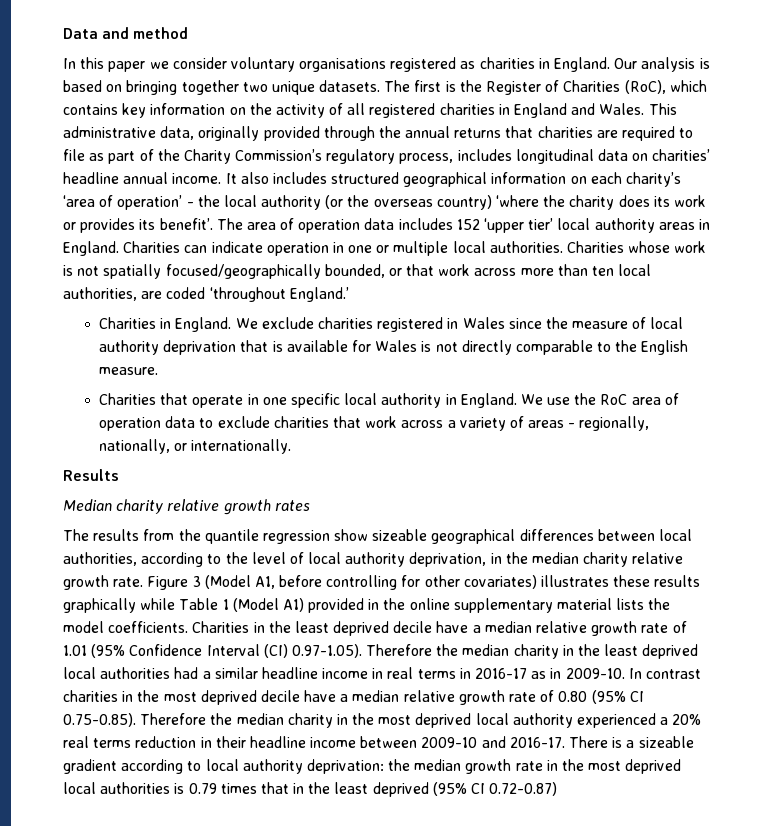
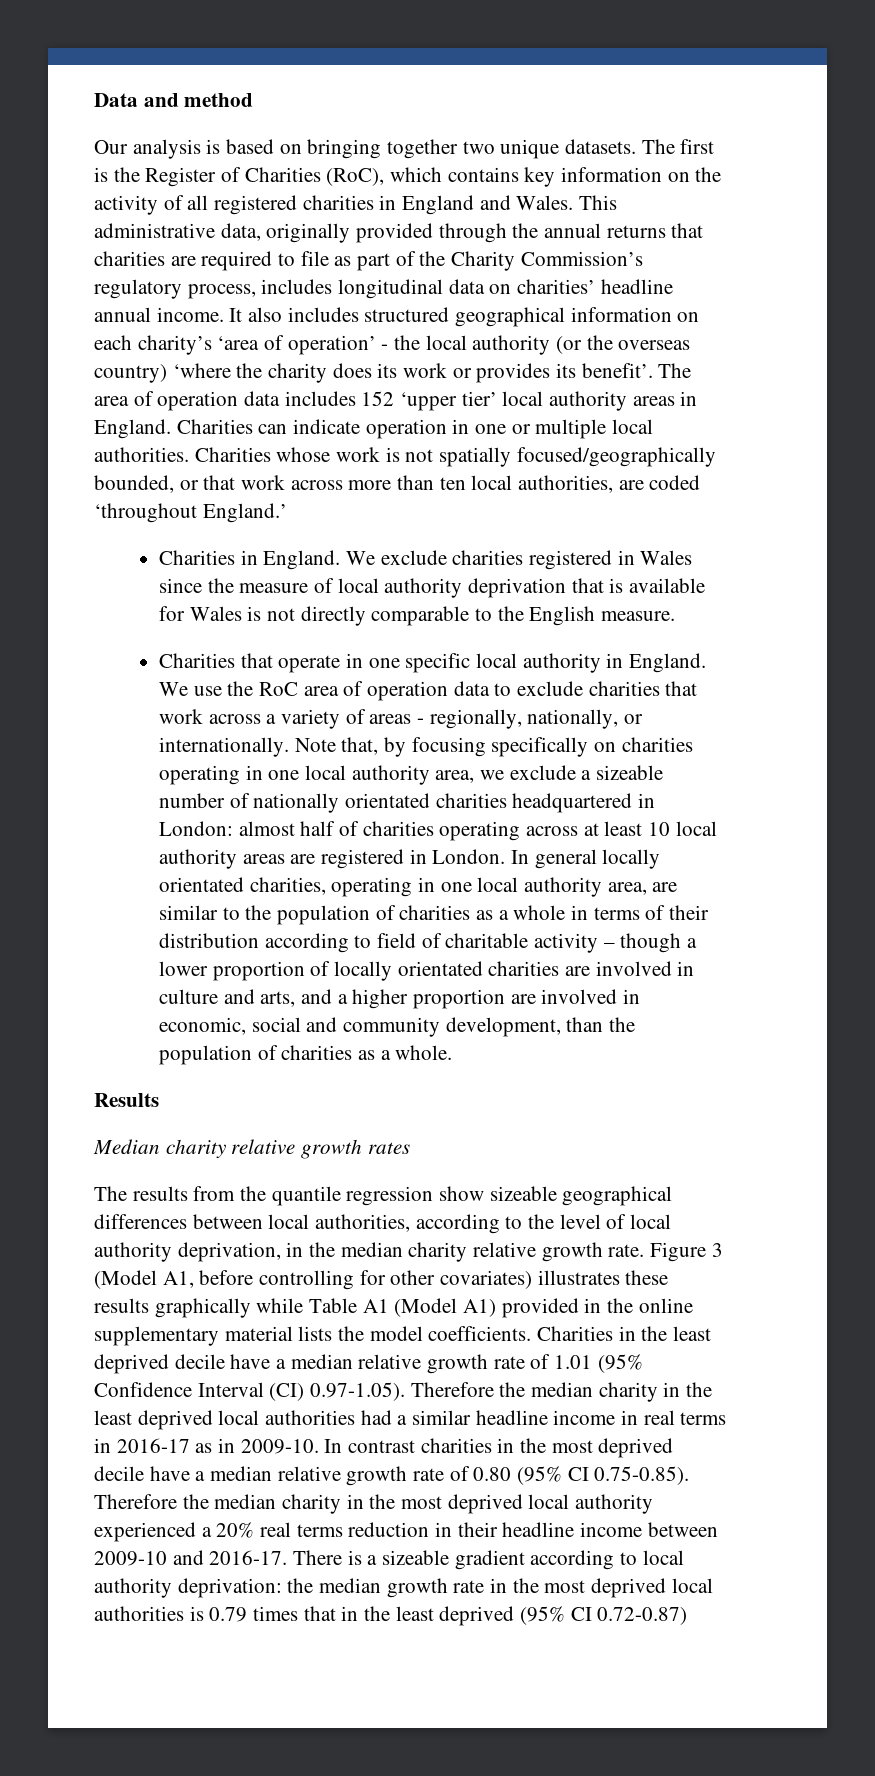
[63,57,611,72] In this paper we consider voluntary organisations registered as charities in England. -> (254, 100) none
(292, 446) none -> [294,737,693,757] [158,765,663,785] [158,793,655,813] [158,821,717,841] [158,849,661,869] [158,877,678,897] [158,905,709,925] [158,933,697,953] [158,961,695,981] [158,989,640,1009] [158,1017,635,1037] [158,1045,453,1065] Note that, by focusing specifically on charities operating in one local authority area, we exclude a sizeable number of nationally orientated charities headquartered in London: almost half of charities operating across at least 10 local authority areas are registered in London. In general locally orientated charities, operating in one local authority area, are similar to the population of charities as a whole in terms of their distribution according to field of charitable activity – though a lower proportion of locally orientated charities are involved in culture and arts, and a higher proportion are involved in economic, social and community development, than the population of charities as a whole.
[222,599,229,610] 1 -> [362,1299,389,1313] A1

